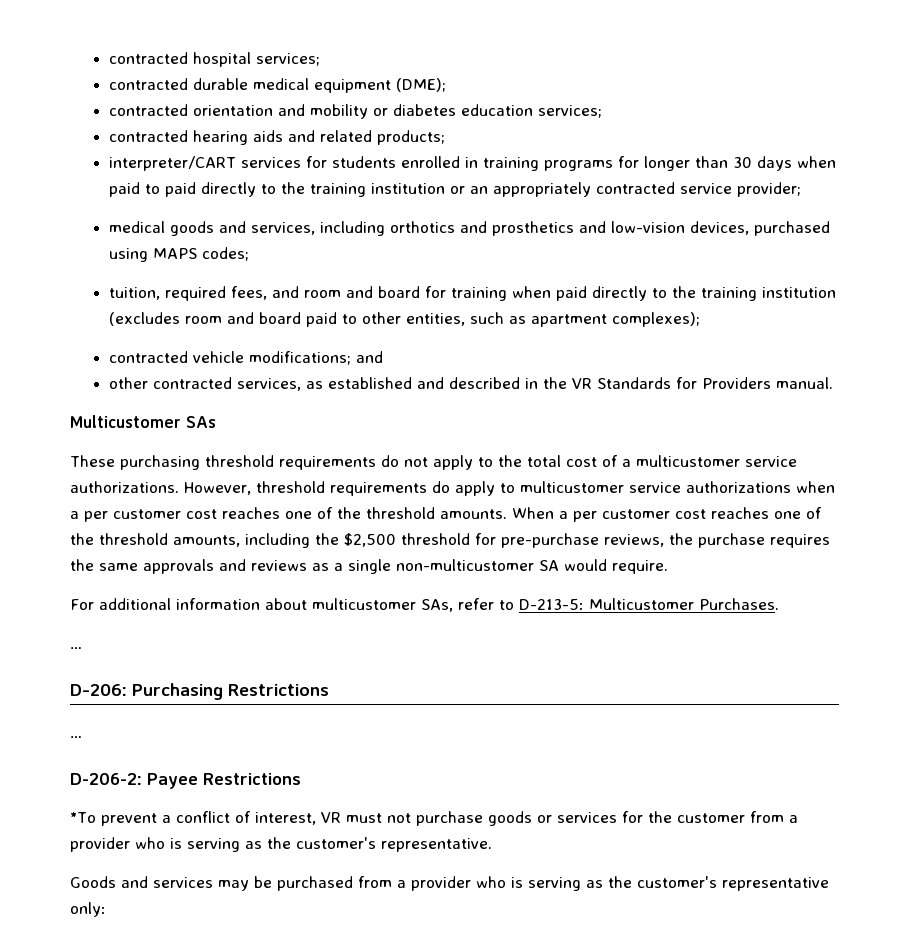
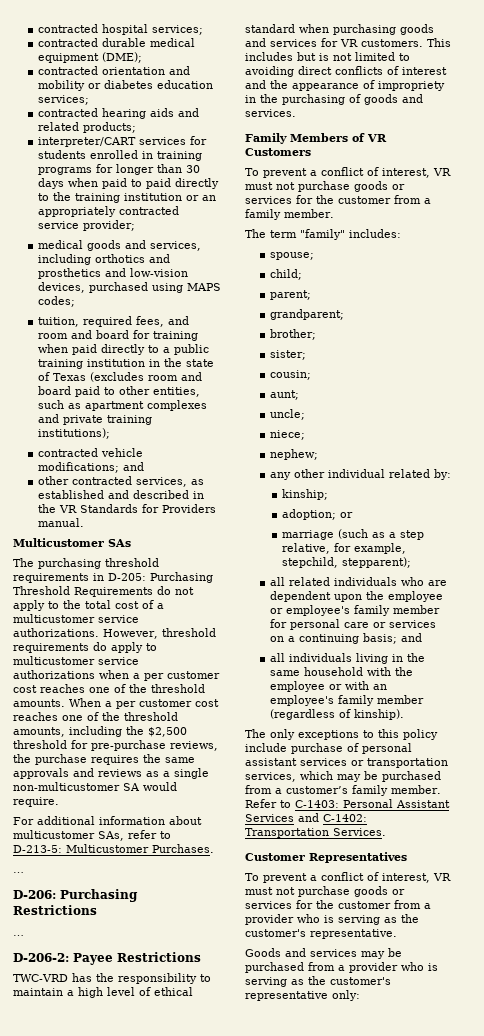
[672,286,837,301] the training institution -> [162,344,209,355] [37,358,214,369] [37,372,86,381] a public training institution in the state of Texas
[612,312,701,327] complexes); -> [146,400,207,411] [37,414,152,425] [37,428,110,439] complexes and private training institutions);
[70,455,115,467] These -> [13,558,34,567] The
(376, 463) none -> [93,572,213,583] [13,586,153,597] in D-205: Purchasing Threshold Requirements
[70,812,96,823] *To -> [13,973,211,984] [13,987,193,998] [245,24,434,35] [245,38,451,47] [245,52,410,61] [245,66,447,77] [245,80,445,91] [245,94,423,105] [245,109,296,117] [245,133,387,144] [245,148,311,156] [245,167,451,178] [245,181,405,192] [245,195,431,204] [245,209,334,220] [245,229,401,240] [269,252,314,260] [269,269,302,280] [269,290,311,300] [269,309,344,320] [269,329,316,340] [269,350,306,360] [269,370,311,380] [269,390,299,400] [269,409,305,420] [269,430,305,440] [269,449,318,460] [269,469,451,480] [282,489,329,500] [282,509,354,520] [282,529,425,540] [282,543,407,554] [282,557,412,568] [269,577,447,586] [269,591,443,602] [269,605,440,616] [269,619,436,630] [269,633,422,644] [269,653,425,664] [269,667,413,676] [269,681,387,692] [269,695,424,706] [269,709,404,720] [245,729,438,740] [245,743,412,754] [245,758,448,768] [245,771,441,782] [245,785,441,796] [245,799,450,808] [245,813,367,822] [245,828,386,838] [245,852,407,863] [245,873,259,881] TWC-VRD has the responsibility to maintain a high level of ethical standard when purchasing goods and services for VR customers. This includes but is not limited to avoiding direct conflicts of interest and the appearance of impropriety in the purchasing of goods and services. // Family Members of VR Customers // To prevent a conflict of interest, VR must not purchase goods or services for the customer from a family member. // The term "family" includes: // spouse; // child; // parent; // grandparent; // brother; // sister; // cousin; // aunt; // uncle; // niece; // nephew; // any other individual related by: // kinship; // adoption; or // marriage (such as a step relative, for example, stepchild, stepparent); // all related individuals who are dependent upon the employee or employee's family member for personal care or services on a continuing basis; and // all individuals living in the same household with the employee or with an employee's family member (regardless of kinship). // The only exceptions to this policy include purchase of personal assistant services or transportation services, which may be purchased from a customer’s family member. Refer to C-1403: Personal Assistant Services and C-1402: Transportation Services. // Customer Representatives // To

